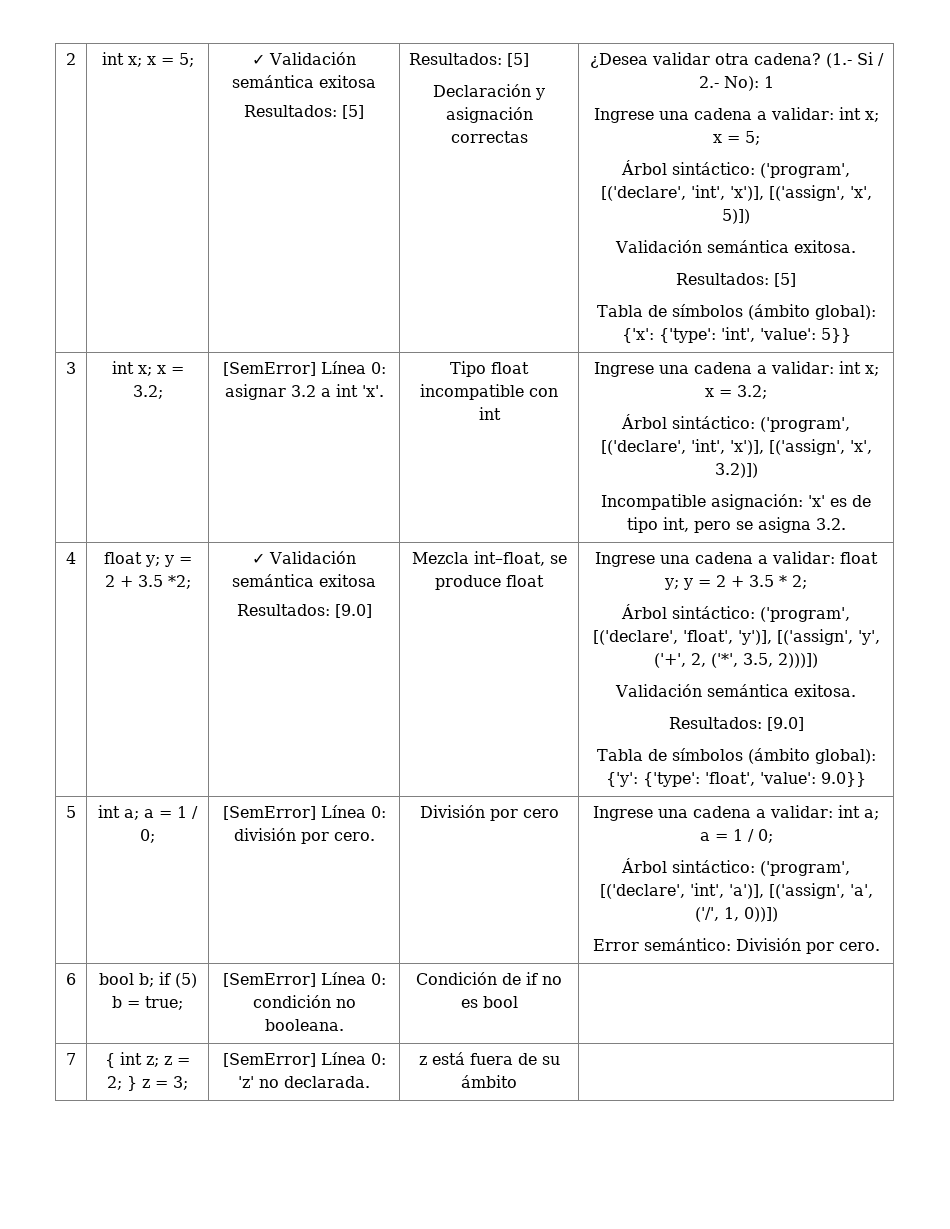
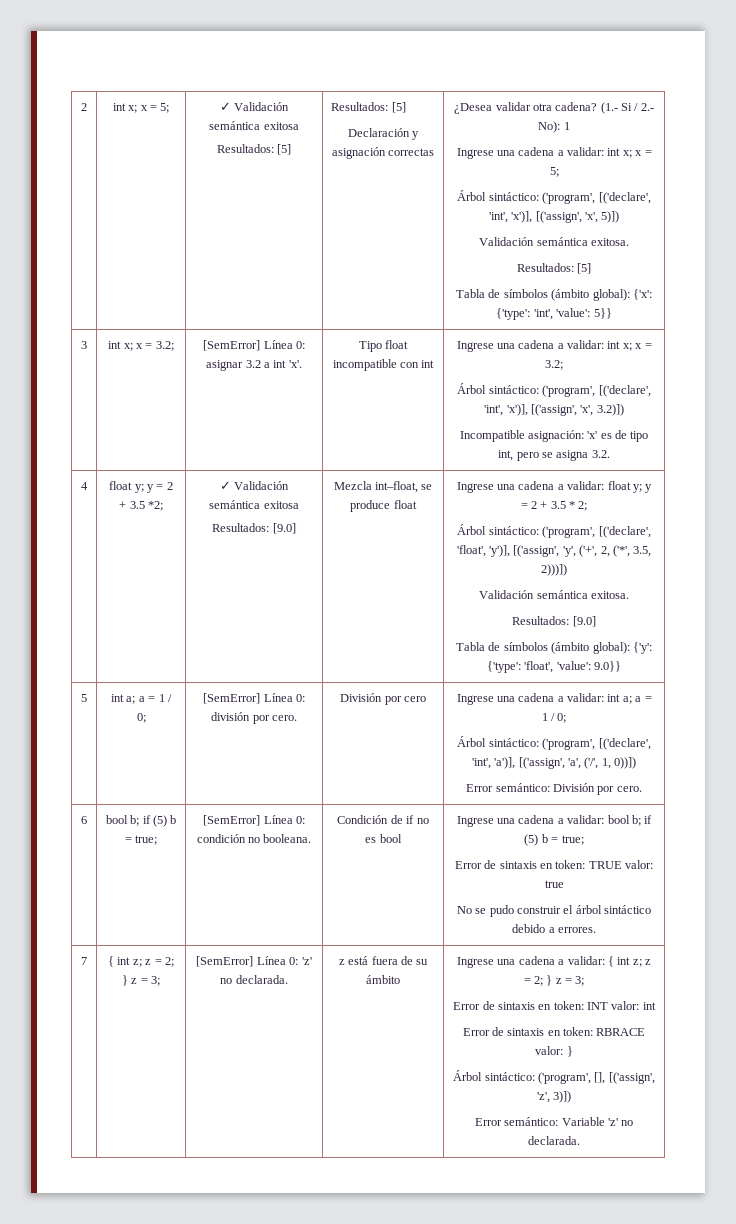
(518, 1002) none -> [456,815,653,827] [524,834,584,846] [454,860,654,869] [544,880,564,888] [456,905,652,917] [512,924,596,933] Ingrese una cadena a validar: bool b; if (5) b = true; // Error de sintaxis en token: TRUE valor: true // No se pudo construir el árbol sintáctico debido a errores.
(517, 1081) none -> [457,956,651,968] [523,975,585,986] [453,1001,656,1010] [462,1027,646,1036] [535,1046,573,1057] [453,1070,655,1084] [536,1091,572,1103] [474,1117,634,1126] [528,1136,580,1145] Ingrese una cadena a validar: { int z; z = 2; } z = 3; // Error de sintaxis en token: INT valor: int // Error de sintaxis en token: RBRACE valor: } // Árbol sintáctico: ('program', [], [('assign', 'z', 3)]) // Error semántico: Variable 'z' no declarada.

